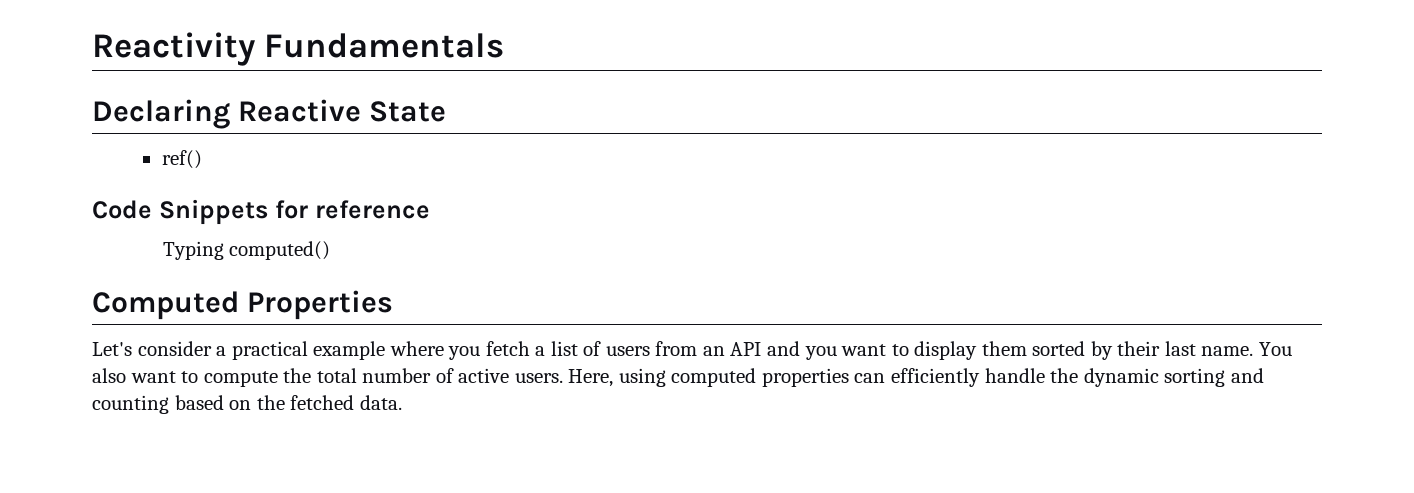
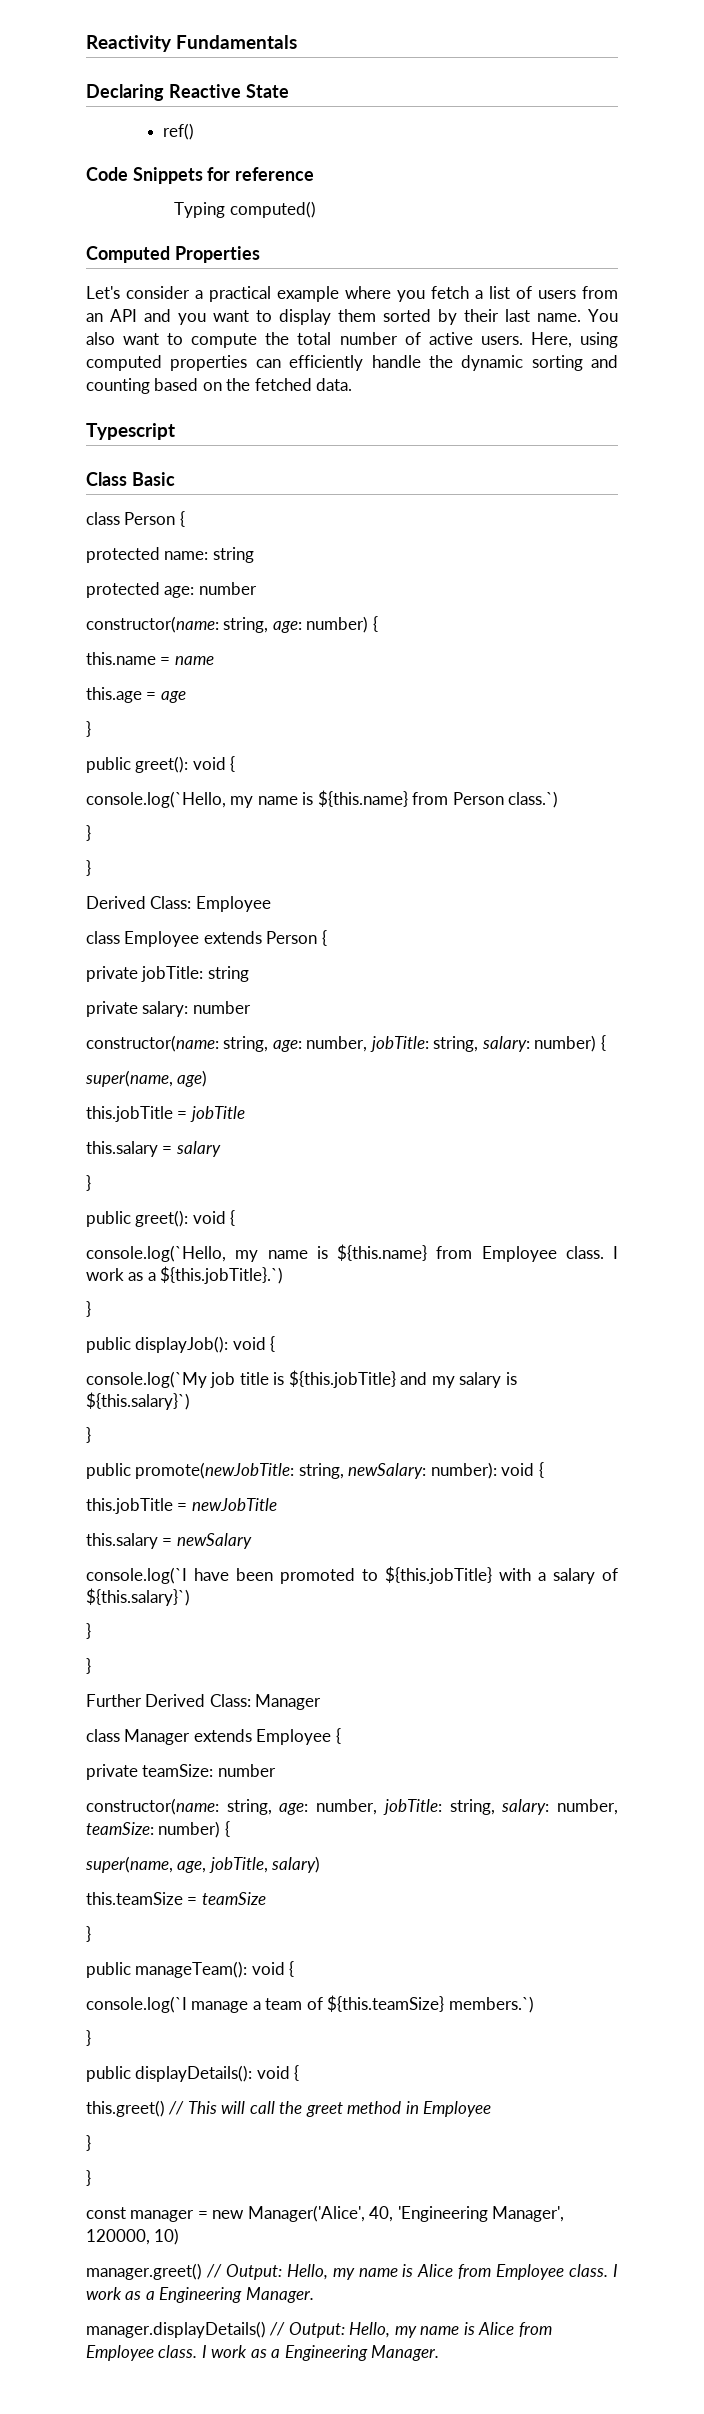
(402, 402) none -> [86,423,175,440] [86,472,175,486] [86,511,185,527] [86,547,254,563] [86,582,257,598] [86,616,378,633] [86,652,214,665] [86,687,186,703] [86,721,91,737] [86,756,236,773] [86,790,559,808] [86,825,91,841] [86,860,91,876] [86,896,271,912] [86,930,327,947] [86,966,249,982] [86,1001,251,1017] [86,1035,606,1052] [85,1070,208,1087] [86,1106,245,1122] [86,1141,221,1157] [86,1175,91,1191] [86,1210,236,1227] [86,1244,618,1262] [86,1266,284,1284] [86,1301,91,1317] [86,1336,276,1353] [86,1370,517,1388] [86,1392,190,1410] [86,1427,91,1443] [86,1462,544,1479] [86,1498,277,1514] [86,1533,252,1549] [86,1566,618,1584] [86,1588,190,1606] [86,1623,91,1639] [86,1658,91,1674] [86,1694,322,1710] [86,1728,341,1745] [86,1764,276,1780] [86,1798,618,1815] [86,1821,230,1838] [85,1856,321,1873] [86,1892,266,1905] [86,1926,91,1942] [86,1961,295,1978] [86,1995,534,2013] [86,2030,91,2046] [86,2065,300,2082] [86,2100,492,2117] [86,2135,91,2151] [86,2170,91,2186] [86,2205,565,2222] [86,2228,180,2245] [86,2263,619,2280] [86,2287,314,2303] [86,2321,552,2338] [86,2345,440,2361] // Typescript // Class Basic // class Person { // protected name: string // protected age: number // constructor(name: string, age: number) { // this.name = name // this.age = age // } // public greet(): void { // console.log(`Hello, my name is ${this.name} from Person class.`) // } // } // Derived Class: Employee // class Employee extends Person { // private jobTitle: string // private salary: number // constructor(name: string, age: number, jobTitle: string, salary: number) { // super(name, age) // this.jobTitle = jobTitle // this.salary = salary // } // public greet(): void { // console.log(`Hello, my name is ${this.name} from Employee class. I work as a ${this.jobTitle}.`) // } // public displayJob(): void { // console.log(`My job title is ${this.jobTitle} and my salary is ${this.salary}`) // } // public promote(newJobTitle: string, newSalary: number): void { // this.jobTitle = newJobTitle // this.salary = newSalary // console.log(`I have been promoted to ${this.jobTitle} with a salary of ${this.salary}`) // } // } // Further Derived Class: Manager // class Manager extends Employee { // private teamSize: number // constructor(name: string, age: number, jobTitle: string, salary: number, teamSize: number) { // super(name, age, jobTitle, salary) // this.teamSize = teamSize // } // public manageTeam(): void { // console.log(`I manage a team of ${this.teamSize} members.`) // } // public displayDetails(): void { // this.greet() // This will call the greet method in Employee // } // } // const manager = new Manager('Alice', 40, 'Engineering Manager', 120000, 10) // manager.greet() // Output: Hello, my name is Alice from Employee class. I work as a Engineering Manager. // manager.displayDetails() // Output: Hello, my name is Alice from Employee class. I work as a Engineering Manager.

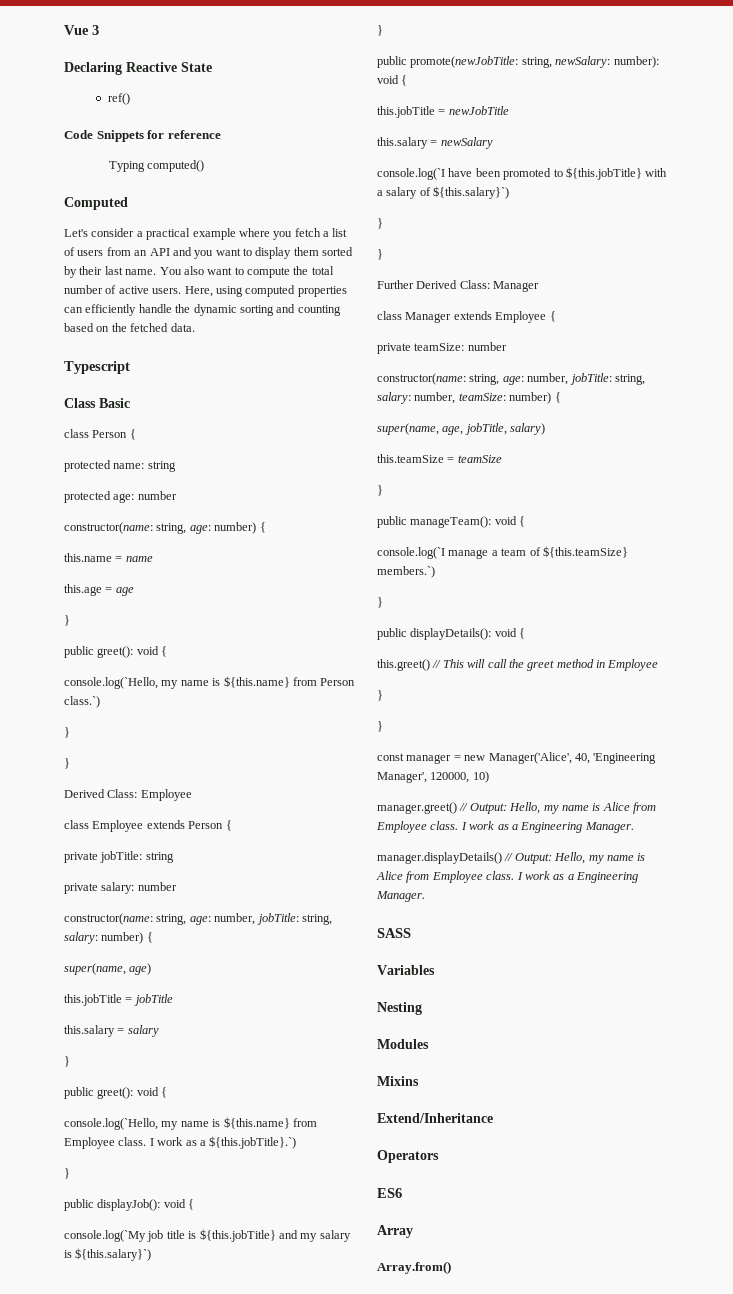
[86,35,298,52] Reactivity Fundamentals -> [64,25,99,35] Vue 3
[174,246,260,263] Properties -> (128, 203) none
(440, 2353) none -> [377,928,411,938] [377,965,435,975] [377,1002,422,1015] [377,1039,429,1049] [377,1076,419,1086] [377,1113,493,1123] [377,1150,439,1163] [377,1188,402,1198] [377,1225,413,1238] [377,1261,451,1274] // SASS // Variables // Nesting // Modules // Mixins // Extend/Inheritance // Operators // ES6 // Array // Array.from()

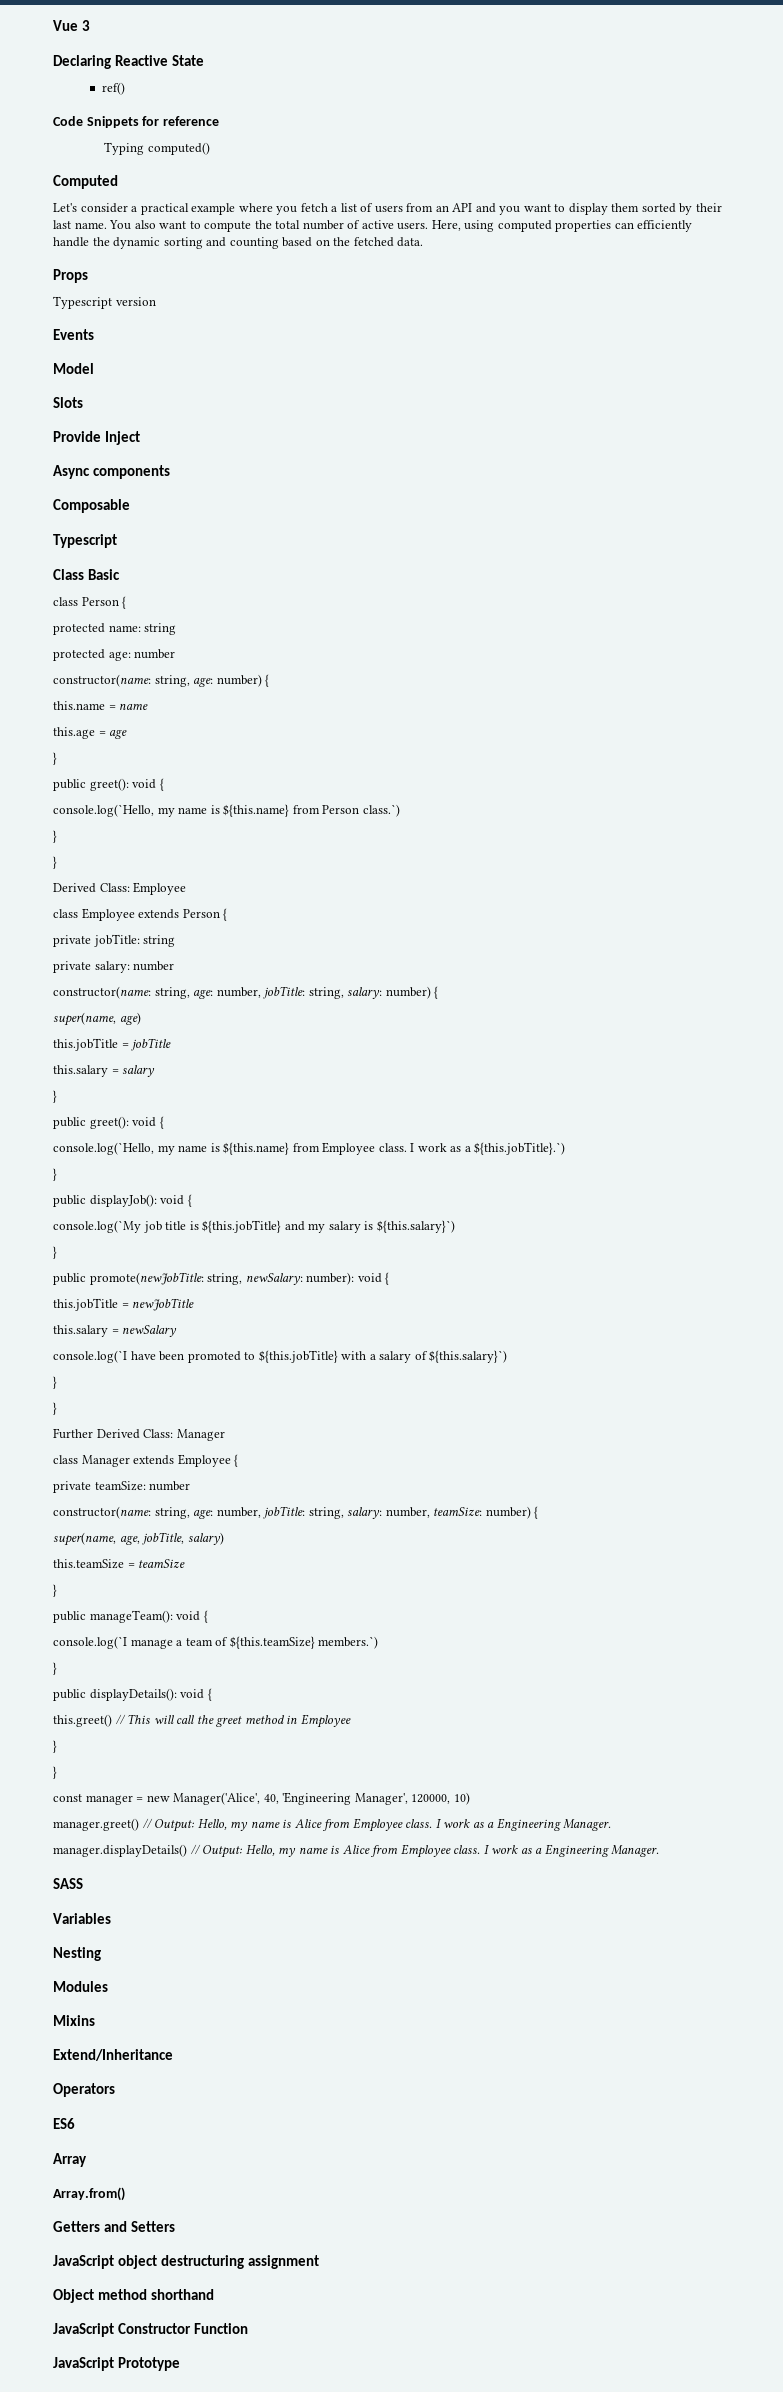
(195, 327) none -> [53,269,88,283] [53,296,156,309] [53,329,94,340] [53,363,94,374] [53,397,83,408] [53,431,140,445] [53,465,170,479] [53,499,130,513] // Props // Typescript version // Events // Model // Slots // Provide Inject // Async components // Composable
(451, 1267) none -> [53,2221,175,2232] [53,2255,319,2269] [53,2289,214,2303] [53,2323,248,2337] [53,2357,180,2371] // Getters and Setters // JavaScript object destructuring assignment // Object method shorthand // JavaScript Constructor Function // JavaScript Prototype

